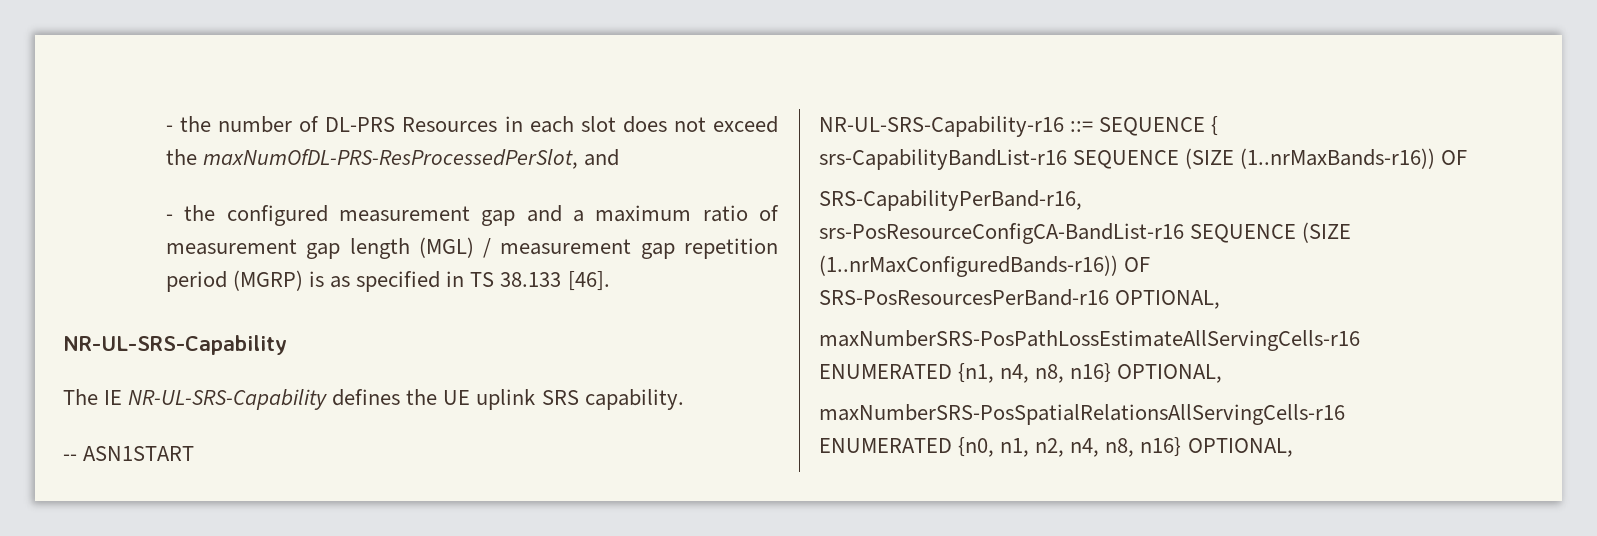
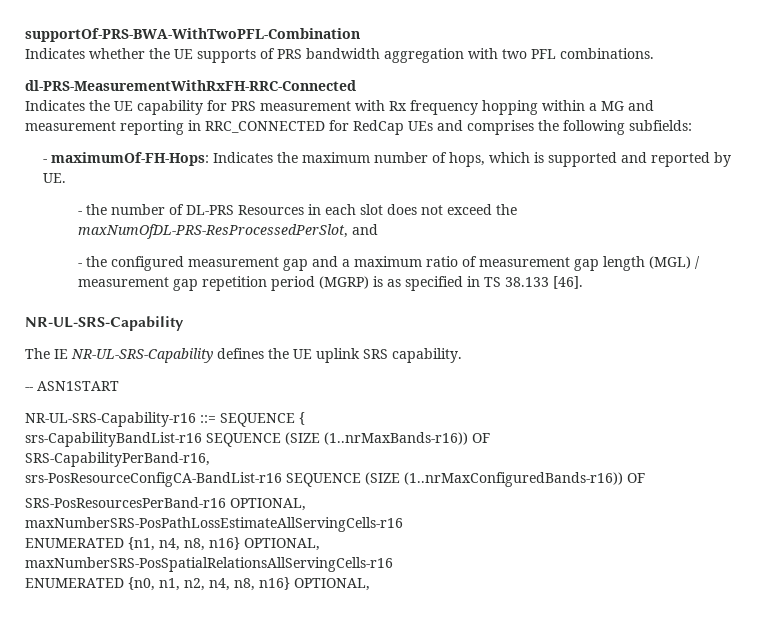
(165, 128) none -> [25,28,360,42] [25,48,654,63] [25,80,356,91] [25,100,654,115] [25,120,692,135] [42,152,731,167] [42,173,66,183] supportOf-PRS-BWA-WithTwoPFL-Combination // Indicates whether the UE supports of PRS bandwidth aggregation with two PFL combinations. // dl-PRS-MeasurementWithRxFH-RRC-Connected // Indicates the UE capability for PRS measurement with Rx frequency hopping within a MG and measurement reporting in RRC_CONNECTED for RedCap UEs and comprises the following subfields: // - maximumOf-FH-Hops: Indicates the maximum number of hops, which is supported and reported by UE. //

